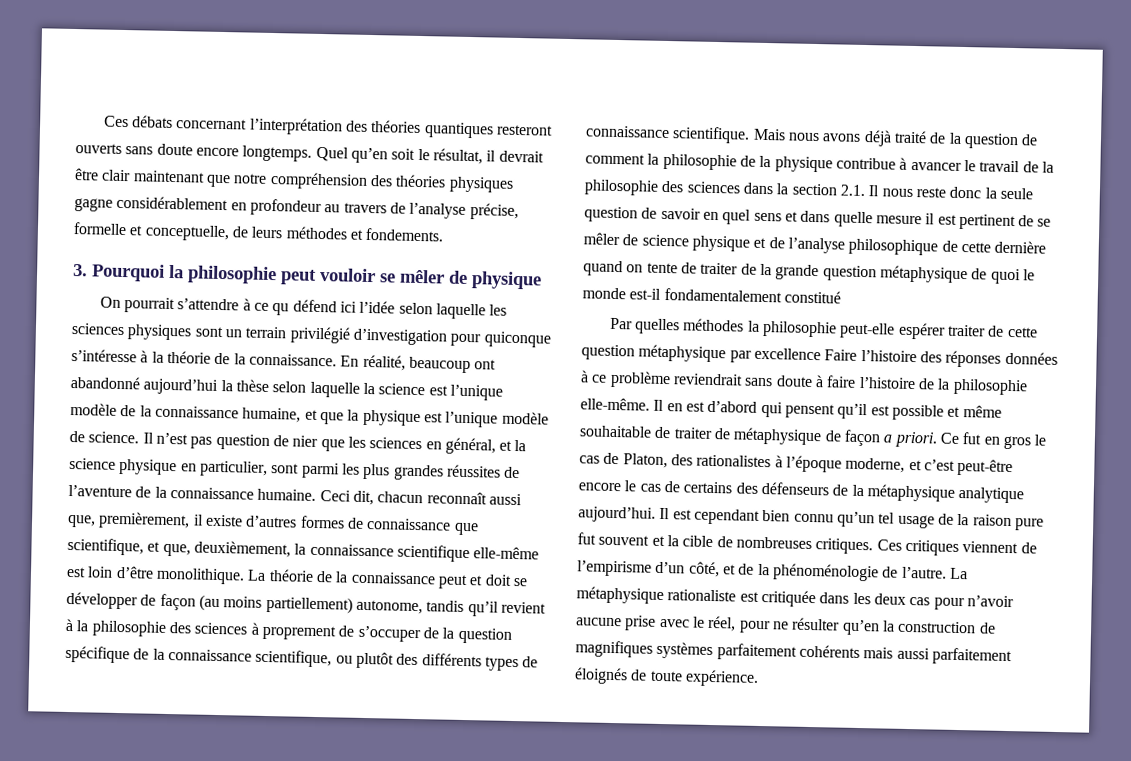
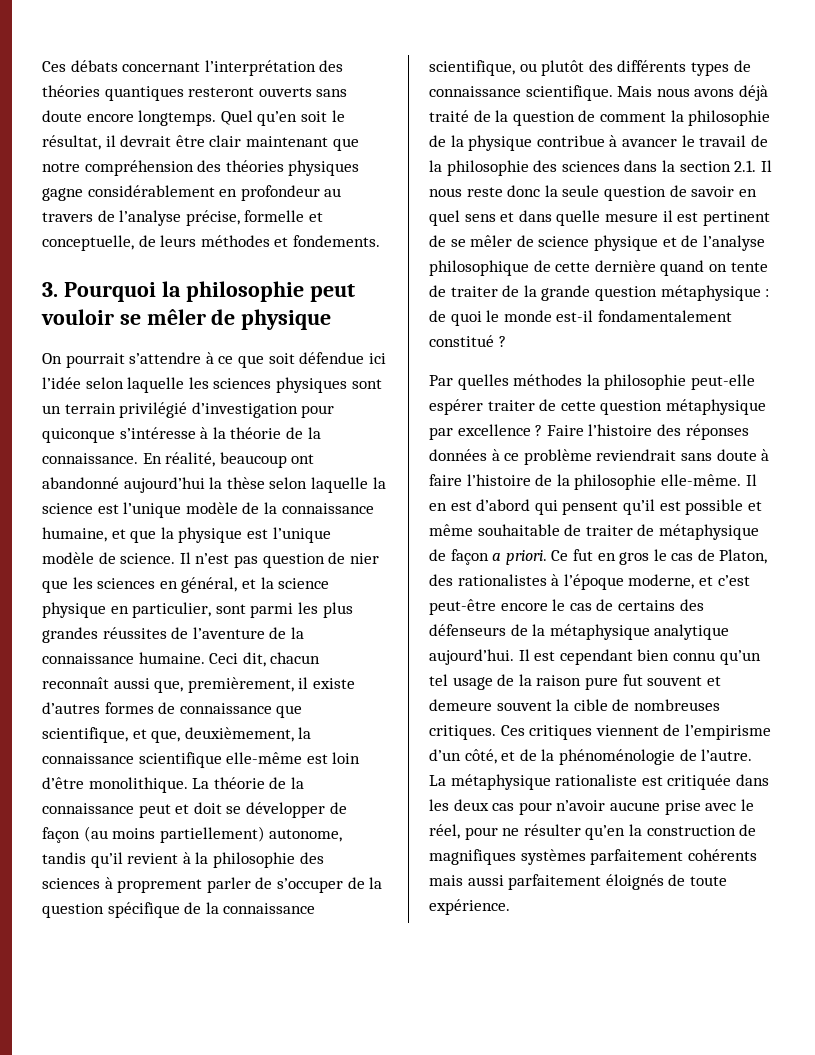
[272,299,337,316] qu défend -> [237,352,365,368] que soit défendue
(336, 632) none -> [206,877,251,893] parler
(968, 274) none -> [765,289,770,297] :
(841, 297) none -> [498,336,506,347] ?
(821, 354) none -> [535,425,543,436] ?
(665, 541) none -> [429,699,552,711] demeure souvent

